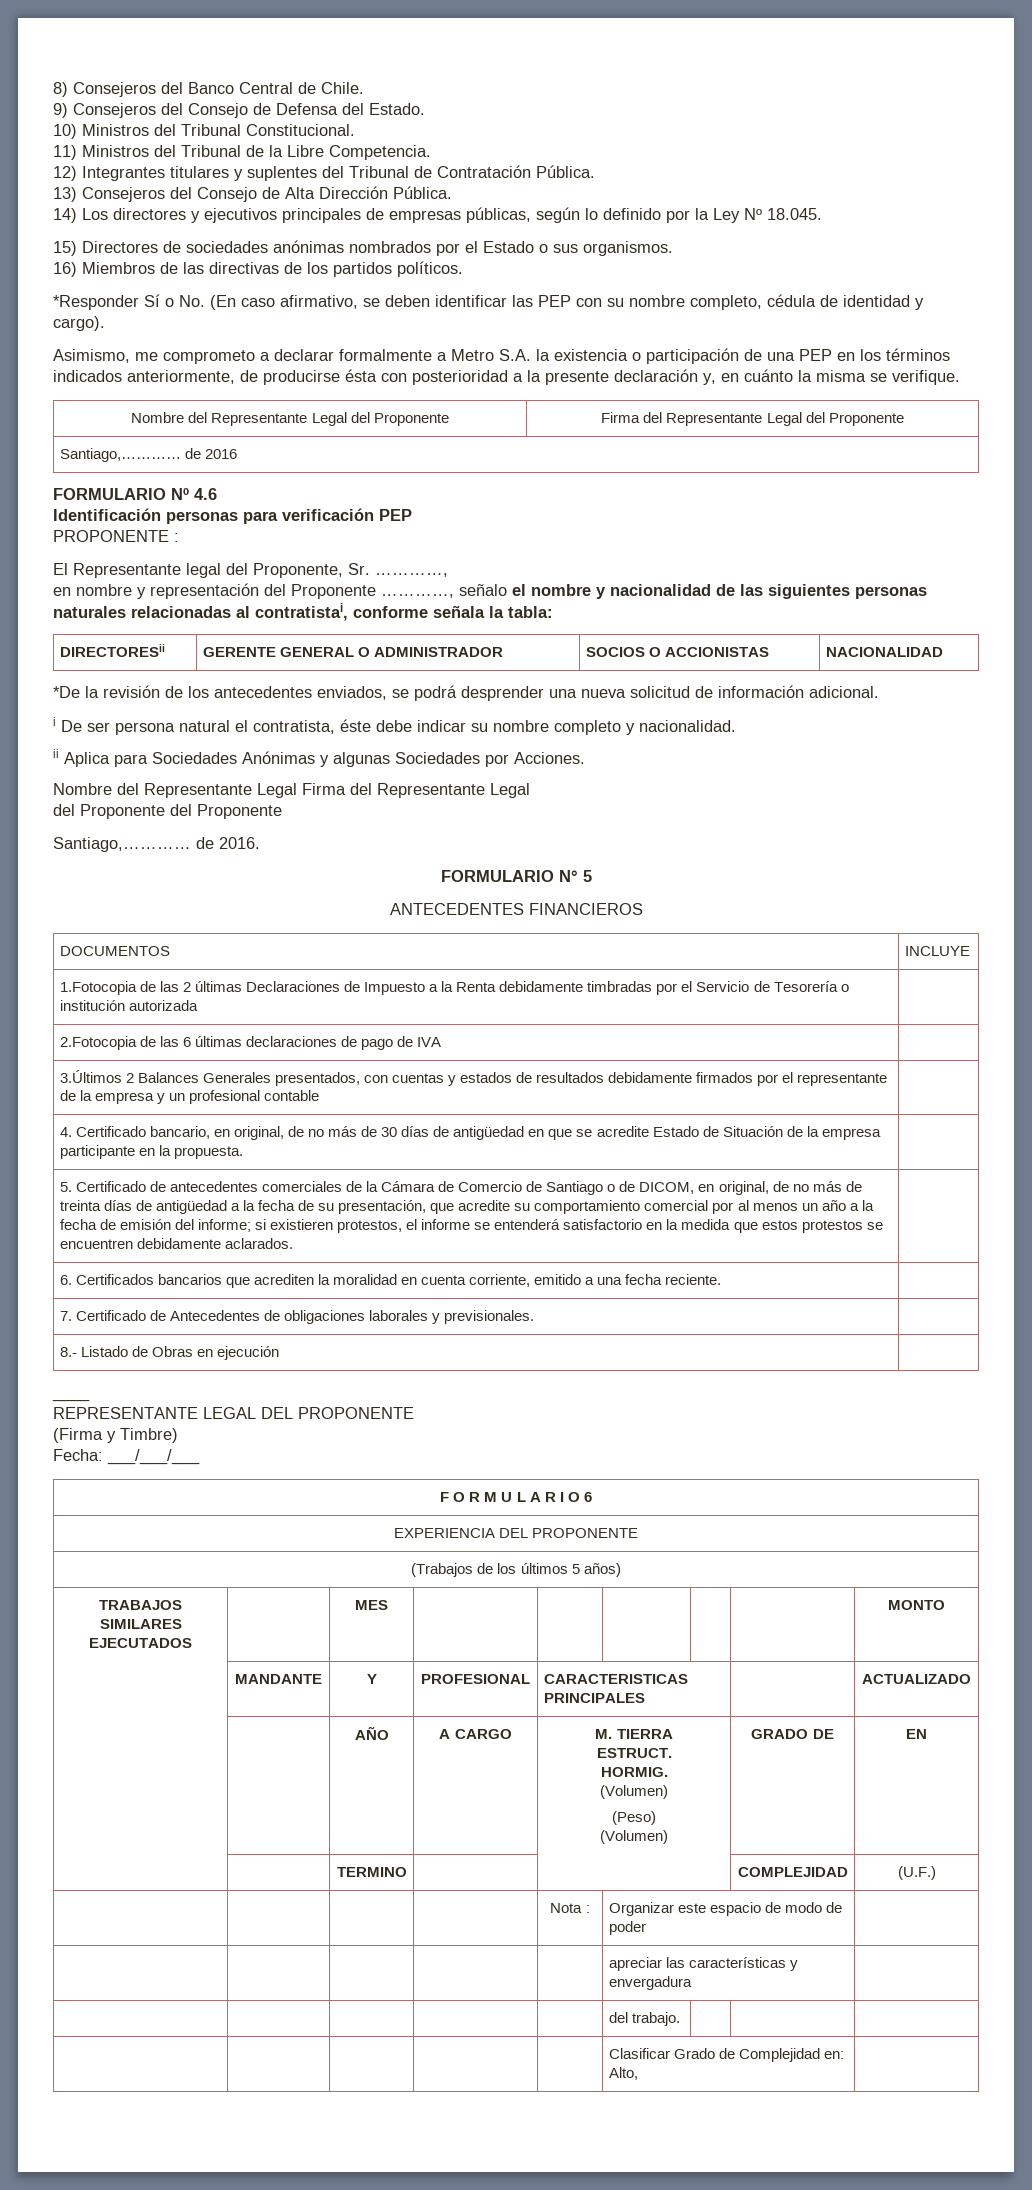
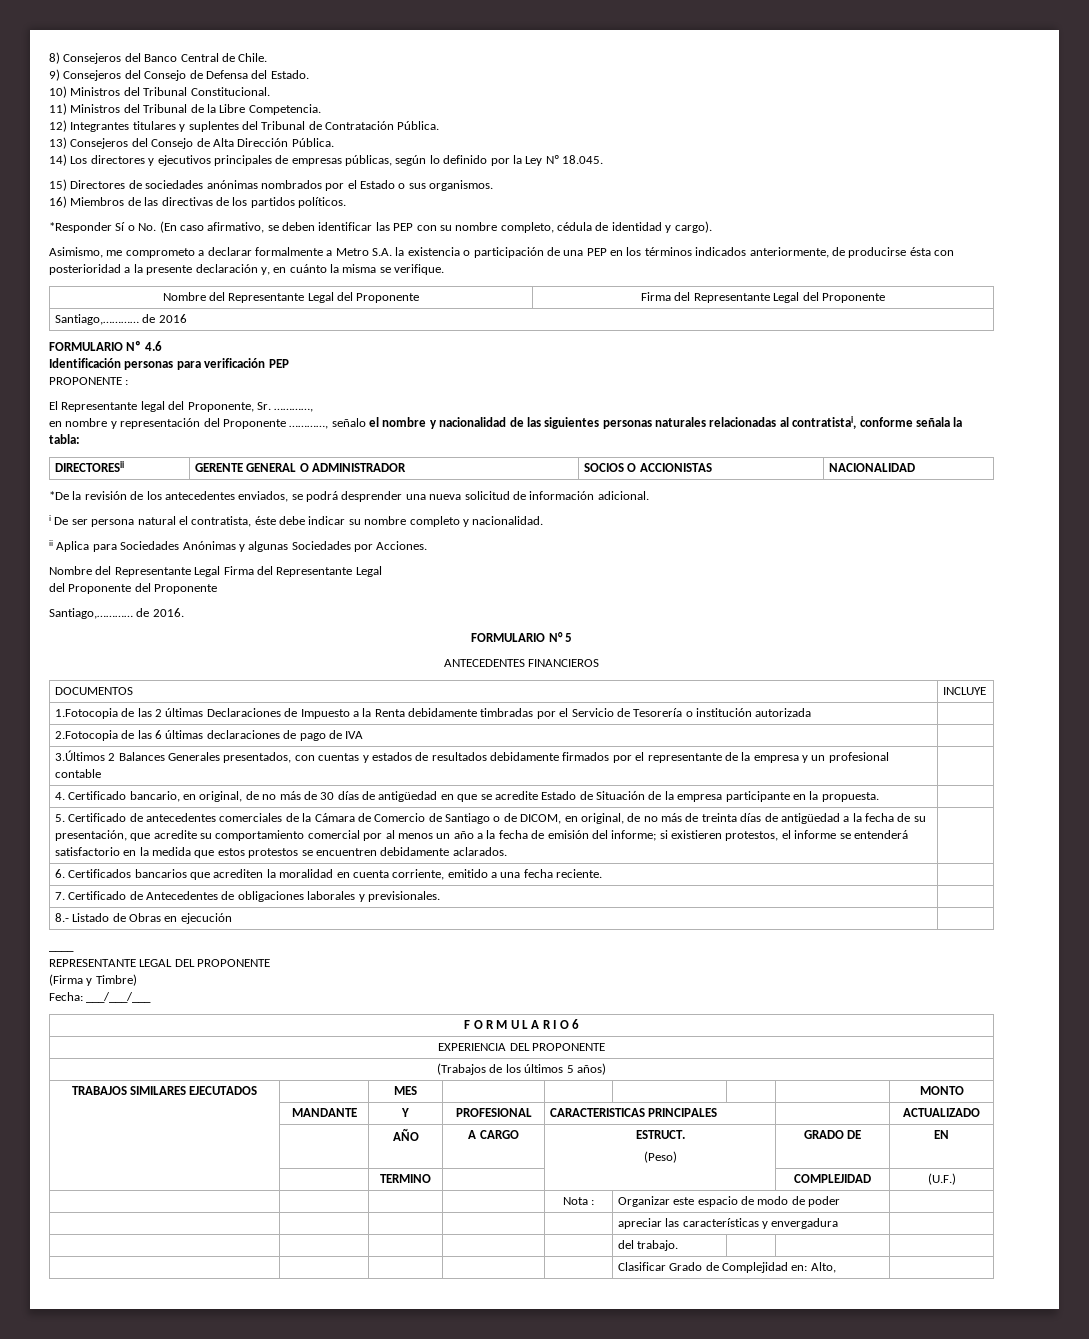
[595,1729,673,1739] M. TIERRA // -> (519, 1134) none
[600,1767,668,1777] [600,1785,668,1799] // HORMIG. // (Volumen) -> (685, 1134) none
[600,1830,668,1844] // (Volumen) -> (677, 1157) none

